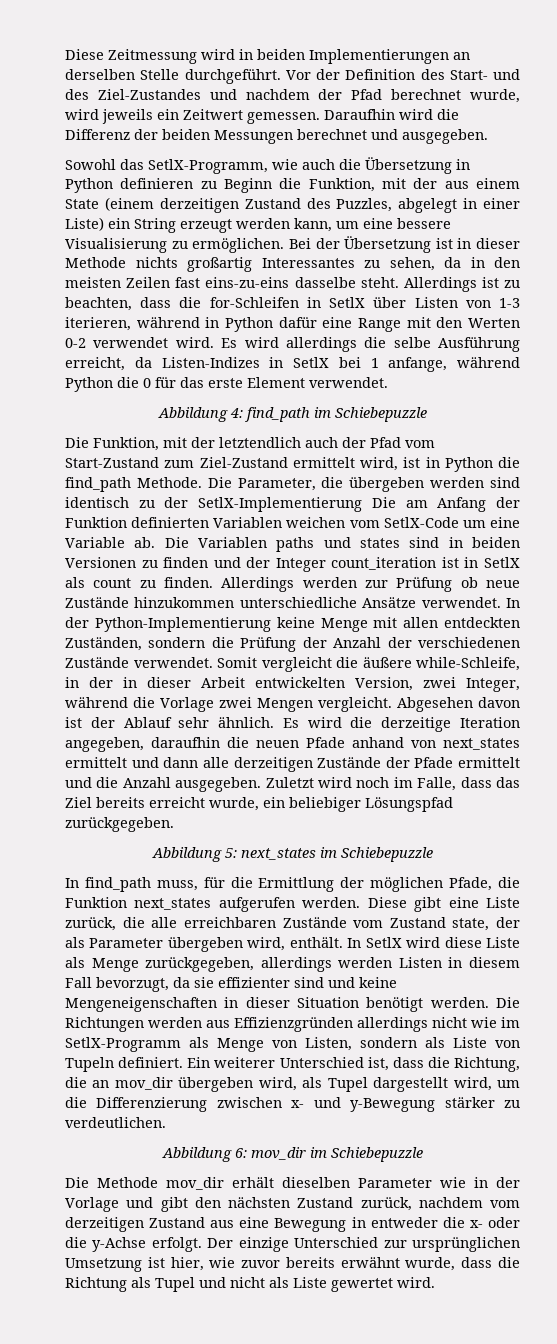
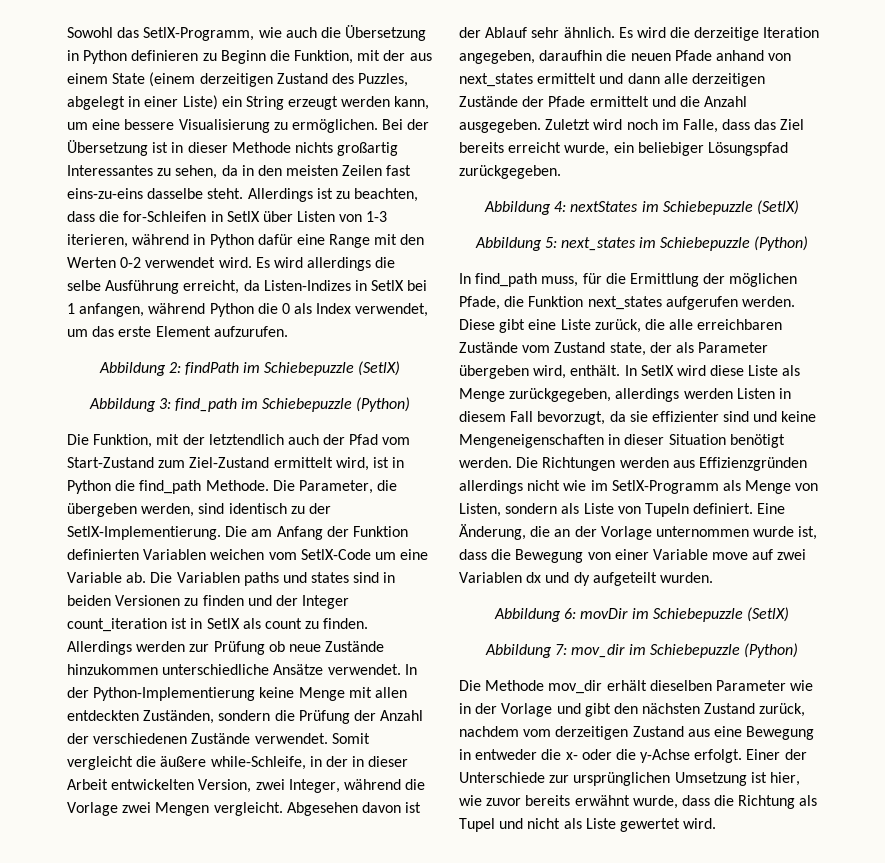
[65,49,470,64] [65,69,520,84] [65,89,520,103] [65,109,459,124] [65,129,488,144] Diese Zeitmessung wird in beiden Implementierungen an derselben Stelle durchgeführt. Vor der Definition des Start- und des Ziel-Zustandes und nachdem der Pfad berechnet wurde, wird jeweils ein Zeitwert gemessen. Daraufhin wird die Differenz der beiden Messungen berechnet und ausgegeben. // -> (67, 32) none
[388,357,448,372] anfange, -> [79,303,145,317] anfangen,
[155,377,176,388] für -> [294,303,429,317] [67,329,88,337] als Index verwendet, um
[309,377,388,388] [157,407,243,422] verwendet. // Abbildung 4: -> [213,326,288,337] [98,361,401,376] [88,398,171,412] aufzurufen. // Abbildung 2: findPath im Schiebepuzzle (SetlX) // Abbildung 3:
(427, 414) none -> [356,397,411,412] (Python)
[430,477,485,488] werden -> [141,503,195,517] werden,
[198,497,363,512] SetlX-Implementierung -> [67,526,221,540] SetlX-Implementierung.
(174, 824) none -> [484,200,799,215] // Abbildung 4: nextStates im Schiebepuzzle (SetlX)
(433, 854) none -> [754,236,809,251] (Python)
[187,1057,520,1072] [65,1077,520,1092] [65,1097,520,1112] [65,1117,166,1128] [161,1147,247,1162] Ein weiterer Unterschied ist, dass die Richtung, die an mov_dir übergeben wird, als Tupel dargestellt wird, um die Differenzierung zwischen x- und y-Bewegung stärker zu verdeutlichen. // Abbildung 6: -> [757,503,786,514] [459,524,818,540] [459,549,807,563] [459,572,713,586] [494,607,789,622] [485,644,568,658] Eine Änderung, die an der Vorlage unternommen wurde ist, dass die Bewegung von einer Variable move auf zwei Variablen dx und dy aufgeteilt wurden. // Abbildung 6: movDir im Schiebepuzzle (SetlX) // Abbildung 7:
(423, 1154) none -> [743,643,798,658] (Python)
[207,1237,379,1252] Der einzige Unterschied -> [746,749,807,760] [459,772,545,783] Einer der Unterschiede

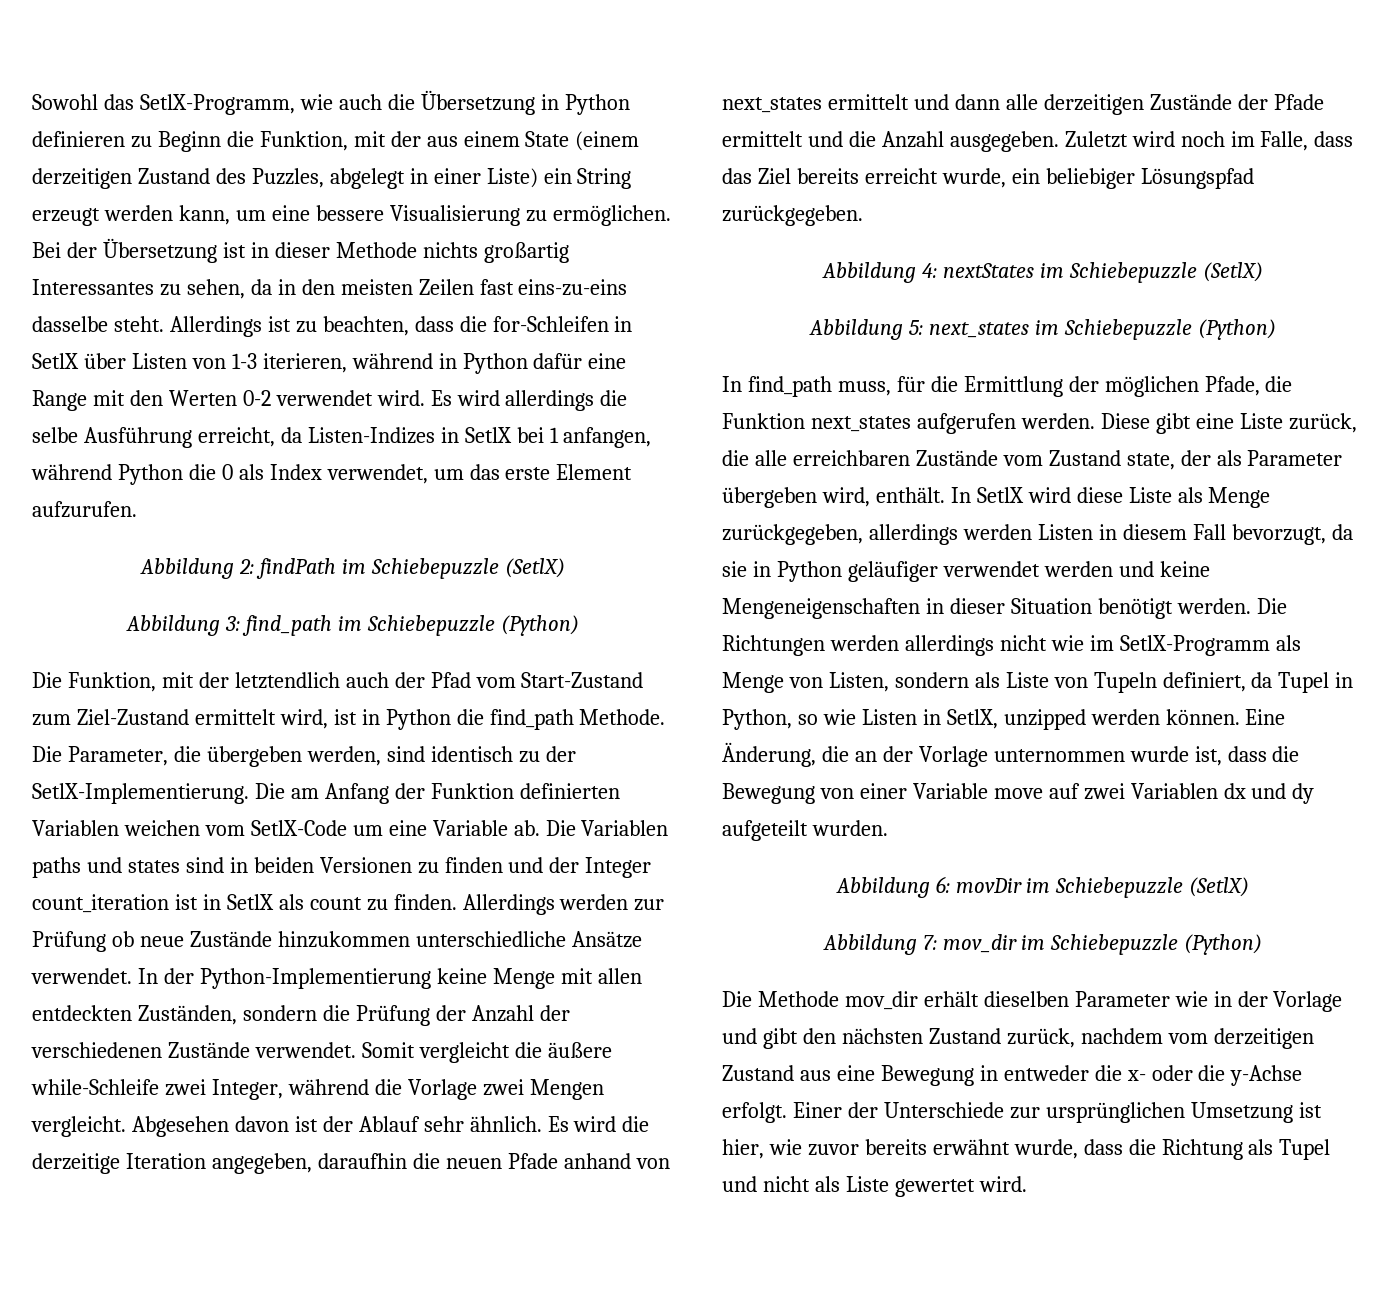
[210,756,409,770] [67,779,252,793] while-Schleife, in der in dieser Arbeit entwickelten Version, -> [31,1079,159,1095] while-Schleife
[651,411,750,422] effizienter sind -> [752,561,1113,582] in Python geläufiger verwendet werden
[672,457,807,471] aus Effizienzgründen -> (899, 643) none
[693,503,754,514] definiert. -> [1162,672,1354,693] [722,709,1240,730] definiert, da Tupel in Python, so wie Listen in SetlX, unzipped werden können.

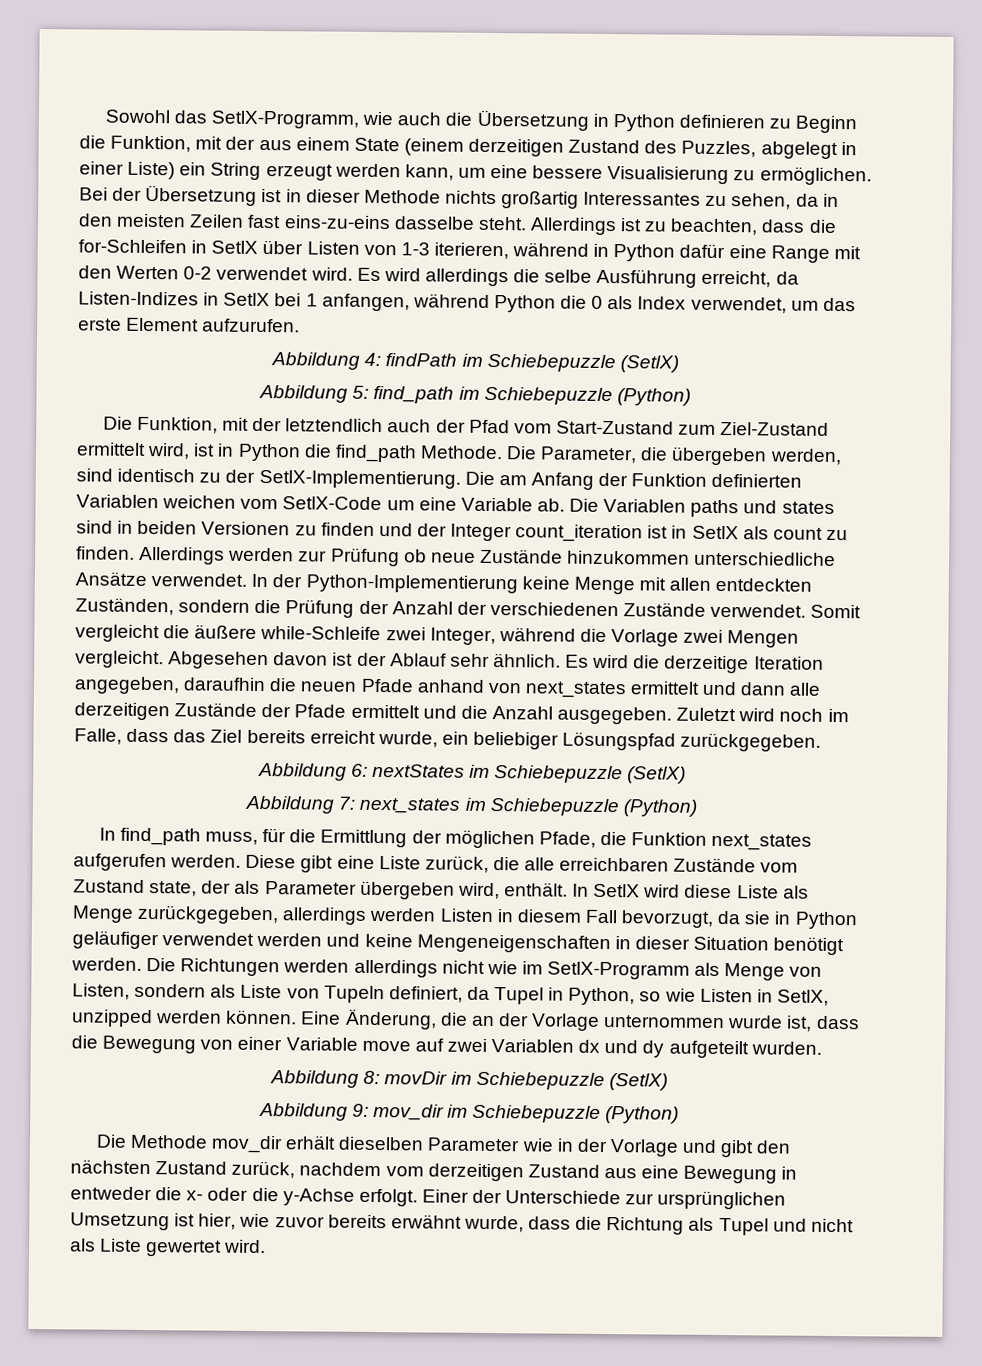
[239,559,255,574] 2: -> [364,352,382,367] 4:
[225,616,241,631] 3: -> [352,385,370,399] 5:
[922,263,938,278] 4: -> [350,763,368,777] 6:
[909,320,924,335] 5: -> [338,796,357,810] 7:
[935,876,950,893] 6: -> [363,1070,381,1085] 8:
[922,935,937,950] 7: -> [351,1103,369,1117] 9:

